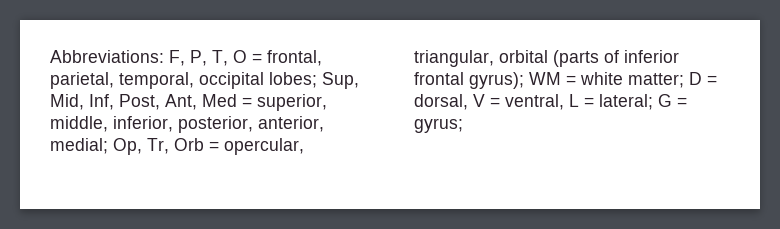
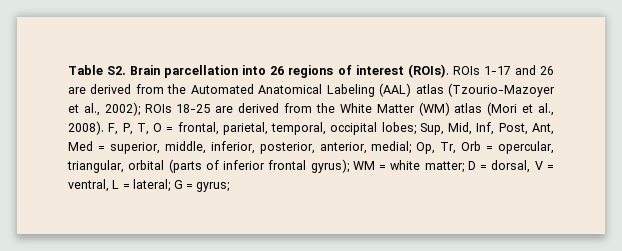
[50,50,164,63] Abbreviations: -> [68,64,555,78] [68,83,555,97] [68,102,555,116] [68,121,104,135] Table S2. Brain parcellation into 26 regions of interest (ROIs). ROIs 1-17 and 26 are derived from the Automated Anatomical Labeling (AAL) atlas (Tzourio-Mazoyer et al., 2002); ROIs 18-25 are derived from the White Matter (WM) atlas (Mori et al., 2008).

